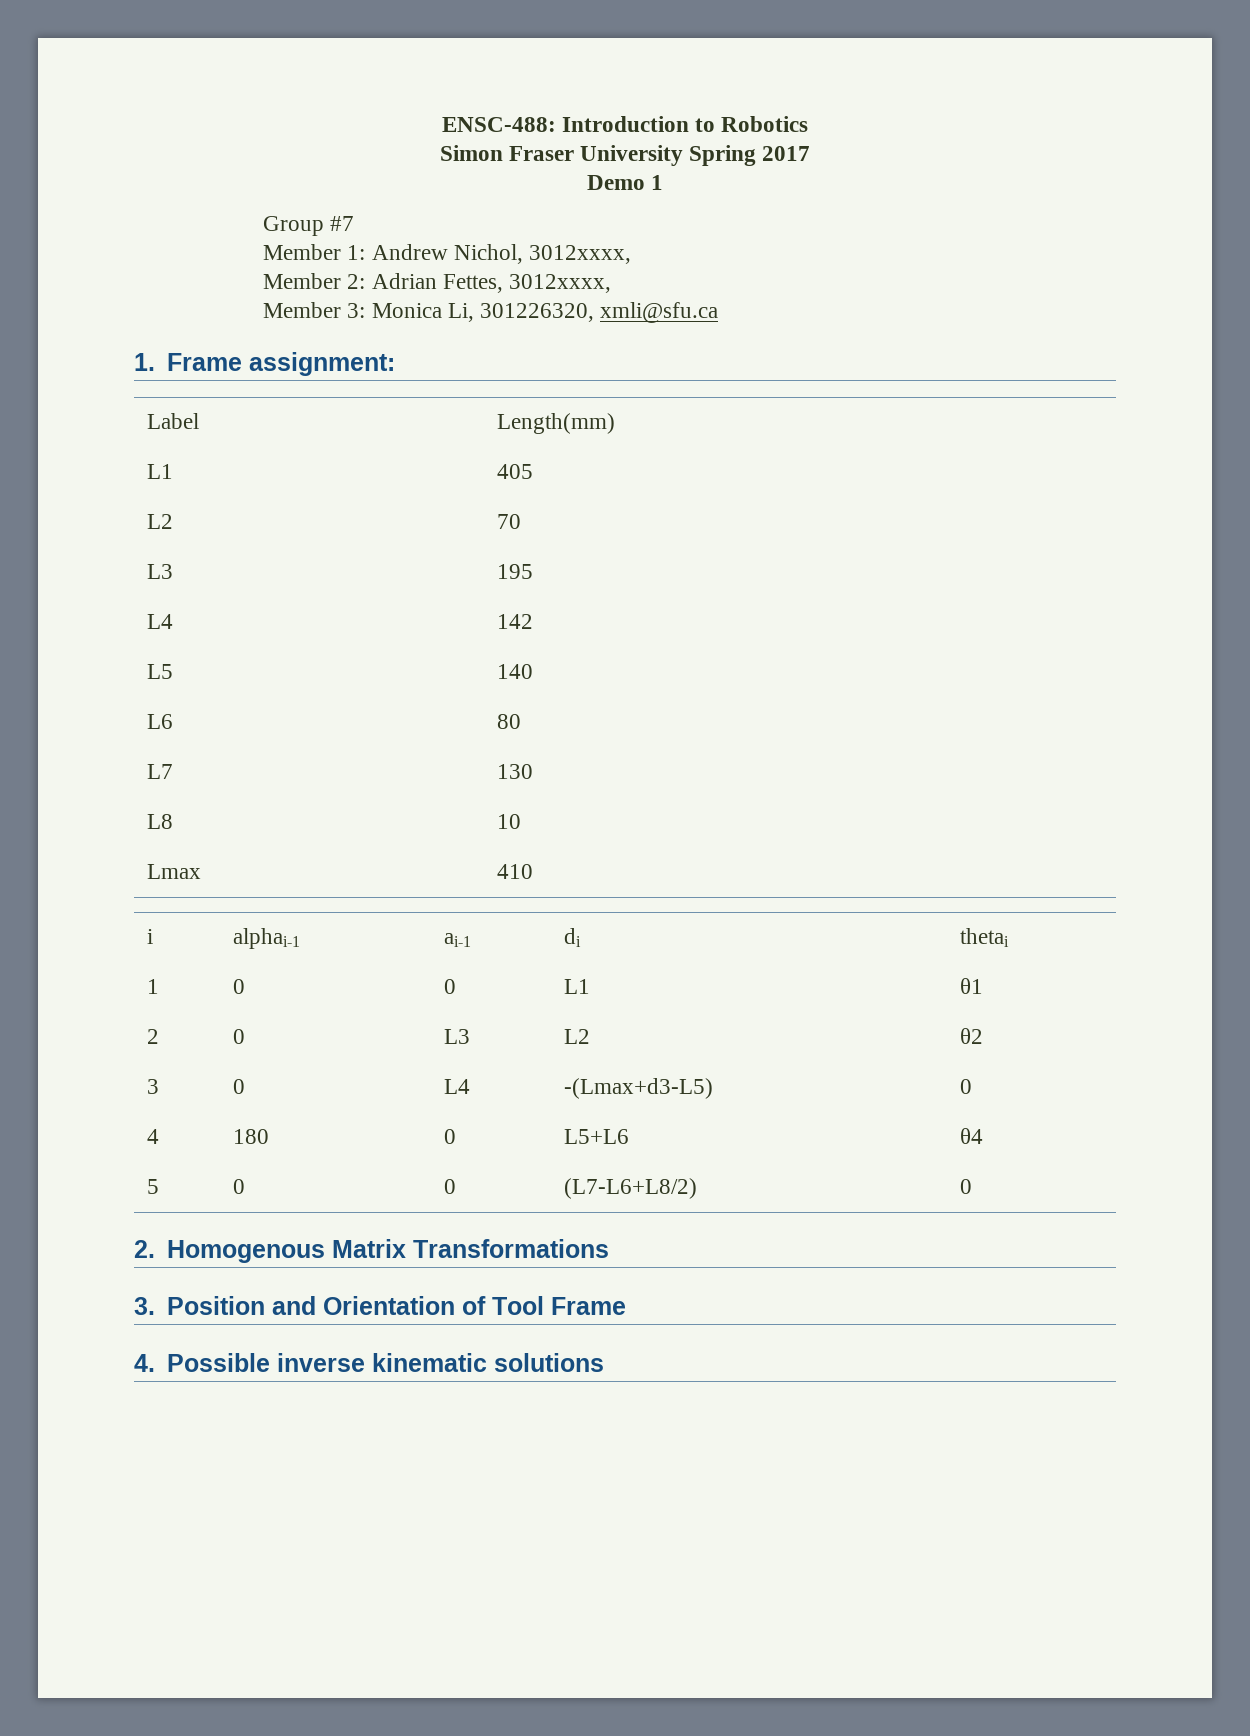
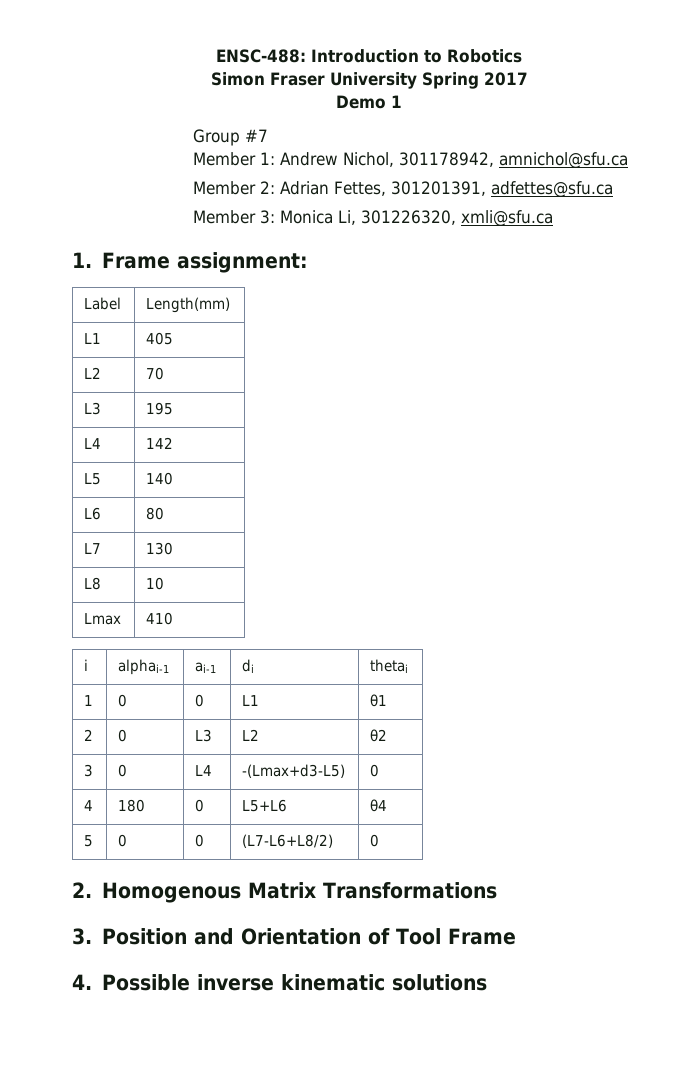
[528,245,631,264] 3012xxxx, -> [399,152,629,168] 301178942, amnichol@sfu.ca
[508,274,611,293] 3012xxxx, -> [391,181,614,197] 301201391, adfettes@sfu.ca

